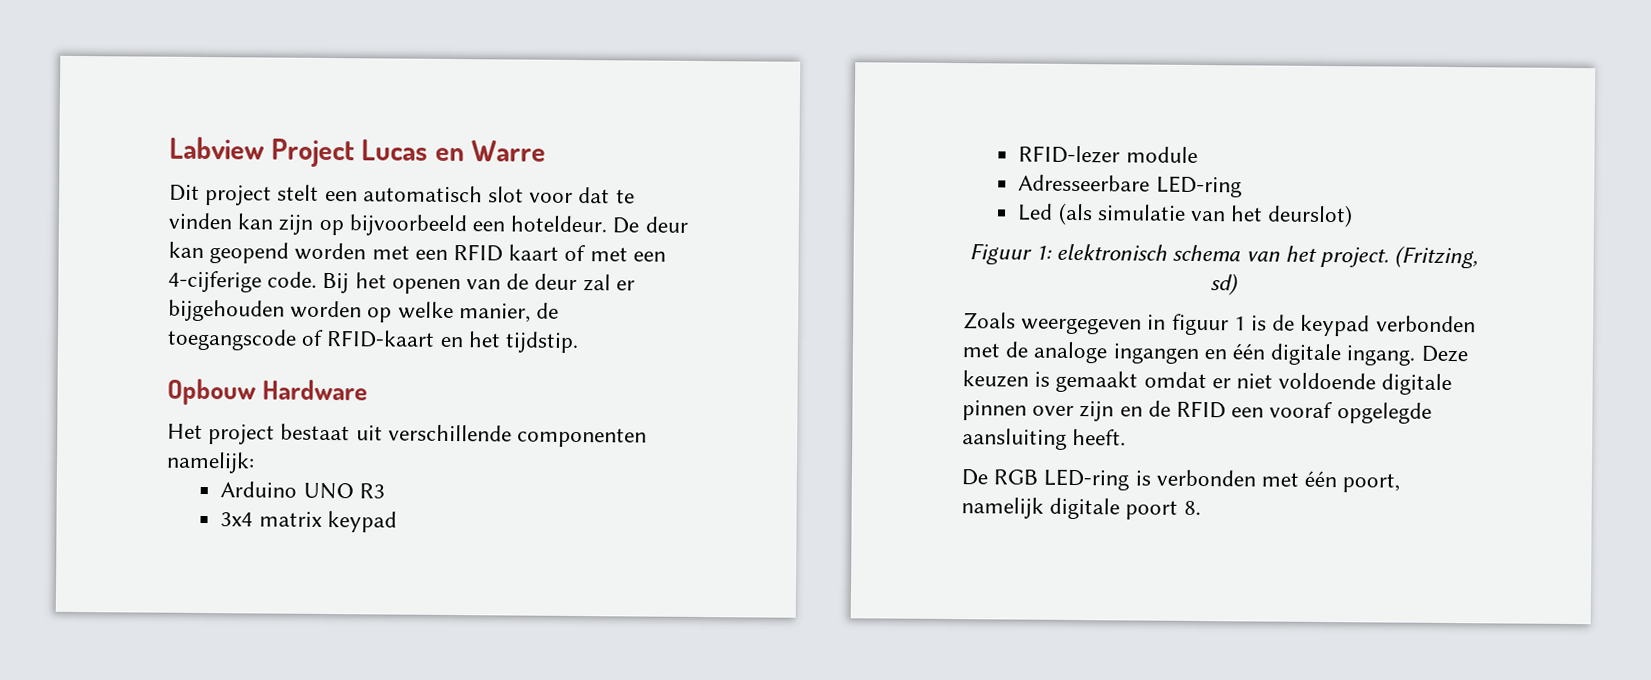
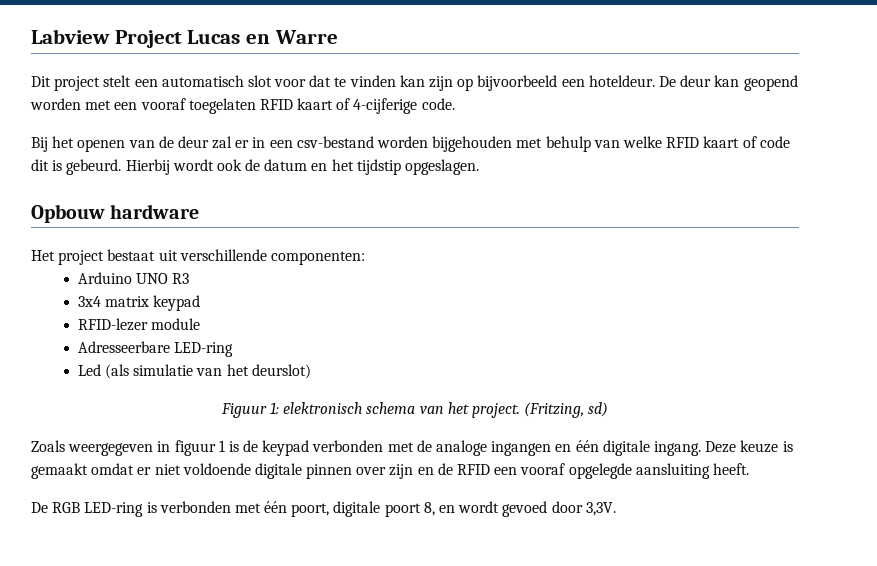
[453,244,666,262] RFID kaart of met een -> [140,98,351,114] vooraf toegelaten RFID kaart of
(318, 279) none -> (455, 104) //
[168,299,560,323] [167,328,580,354] bijgehouden worden op welke manier, de toegangscode of RFID-kaart en het tijdstip. -> [252,136,790,152] [31,159,480,175] in een csv-bestand worden bijgehouden met behulp van welke RFID kaart of code dit is gebeurd. Hierbij wordt ook de datum en het tijdstip opgeslagen.
[262,379,369,401] Hardware -> [110,204,200,219] hardware
[517,427,648,448] [166,451,255,474] componenten namelijk: -> [270,251,365,265] componenten:
[962,370,1029,388] keuzen -> [740,440,779,453] keuze
[961,497,1044,519] namelijk -> (330, 510) none
[1183,500,1201,516] 8. -> [423,501,616,517] 8, en wordt gevoed door 3,3V.

